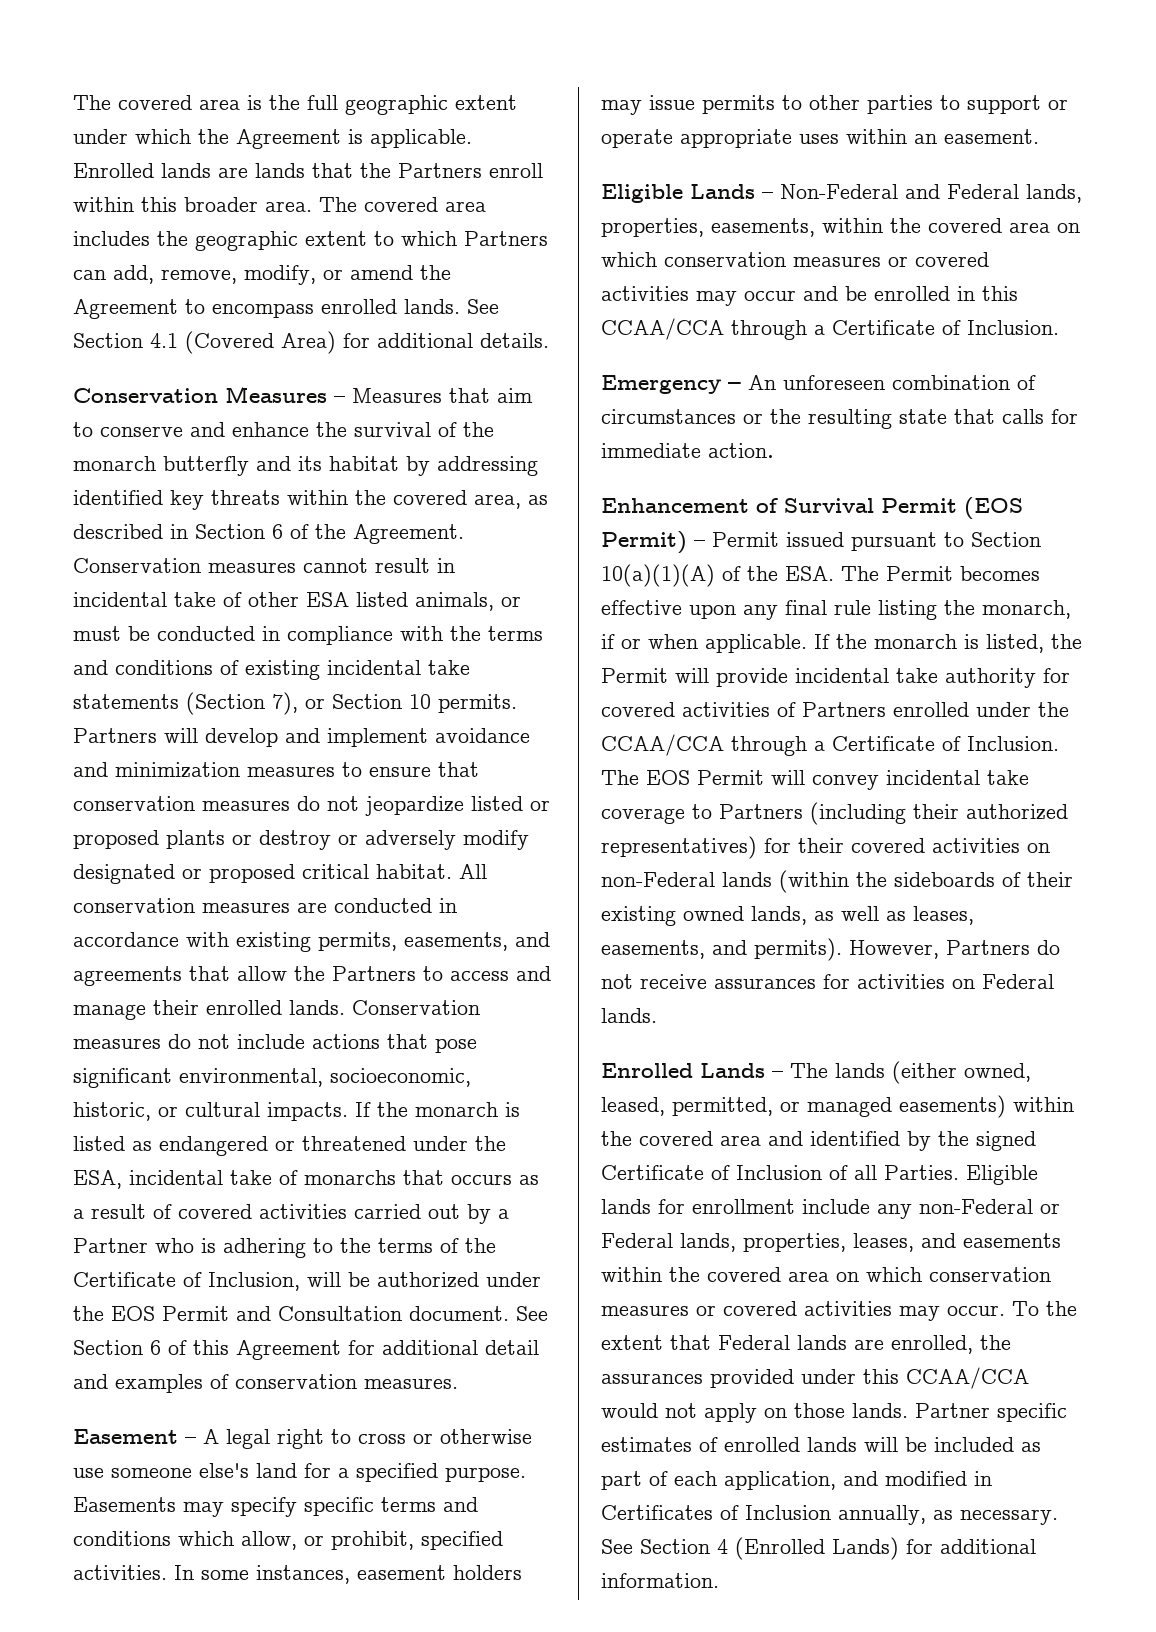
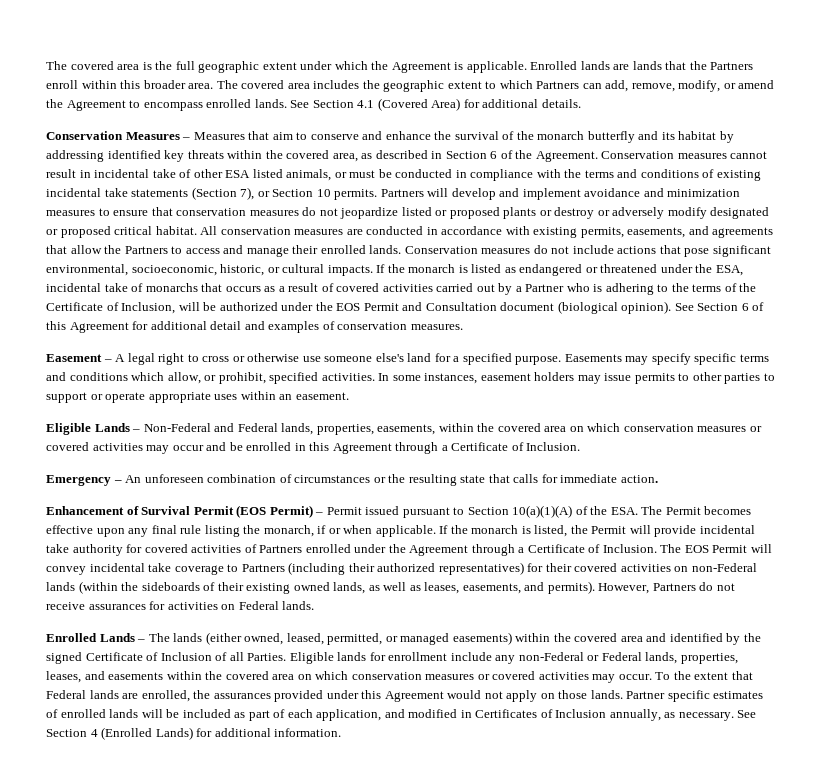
[409,1306,509,1321] document. -> [500,301,672,314] document (biological opinion).
[601,318,724,340] CCAA/CCA -> [332,443,392,454] Agreement
[601,734,724,756] CCAA/CCA -> [409,545,469,556] Agreement
[906,1367,1029,1389] CCAA/CCA -> [384,691,444,702] Agreement

